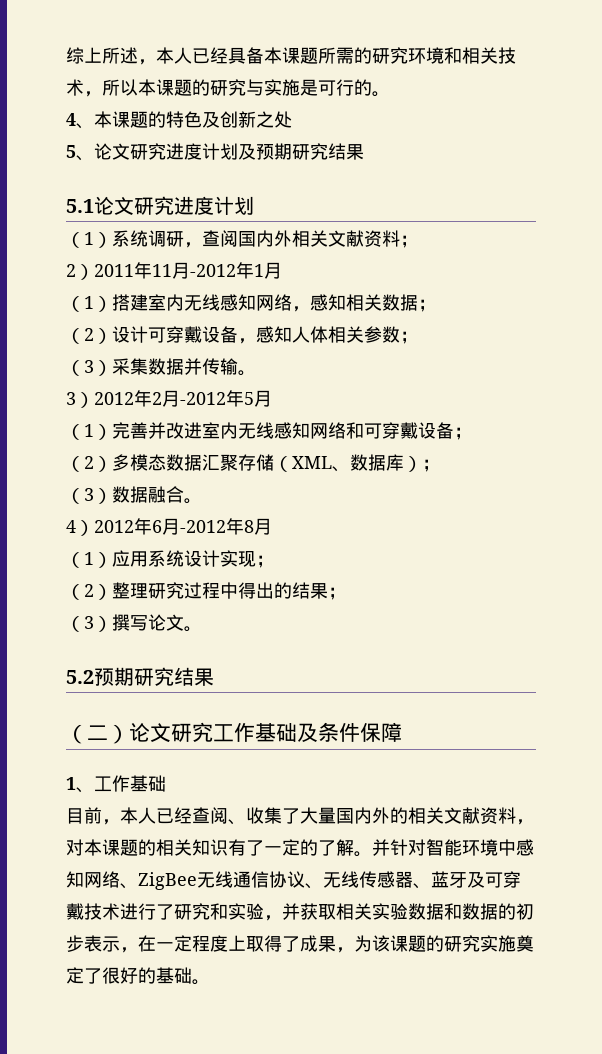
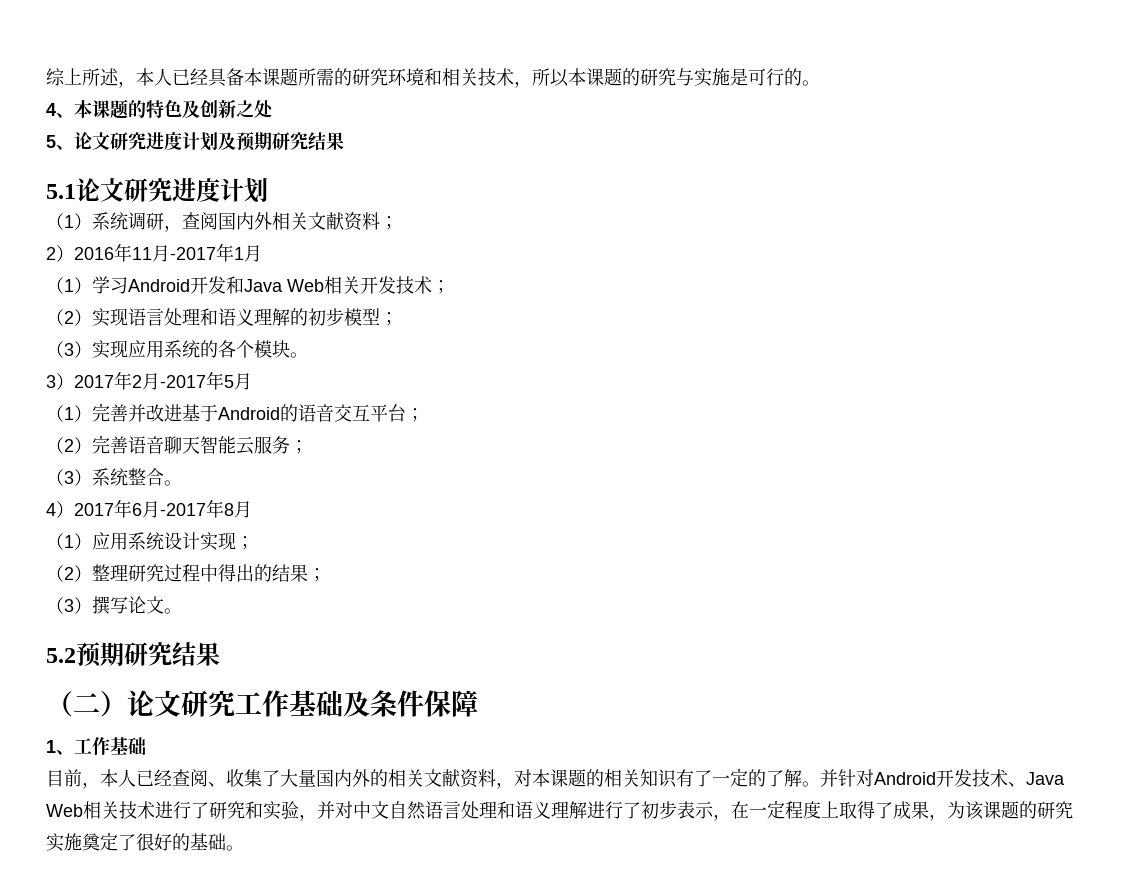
[94,264,134,277] 2011 -> [74,247,114,260] 2016
[190,264,236,277] -2012 -> [170,247,216,260] -2017
[112,294,436,312] [66,326,418,344] [66,358,238,376] 搭建室内无线感知网络，感知相关数据； // （2）设计可穿戴设备，感知人体相关参数； // （3）采集数据并传输 -> [92,276,450,294] [46,308,398,327] [46,340,290,359] 学习Android开发和Java Web相关开发技术； // （2）实现语言处理和语义理解的初步模型； // （3）实现应用系统的各个模块
[94,392,134,405] 2012 -> [74,375,114,388] 2017
[180,392,226,405] -2012 -> [160,375,206,388] -2017
[202,422,472,440] [66,454,440,472] [66,486,166,504] 室内无线感知网络和可穿戴设备； // （2）多模态数据汇聚存储（XML、数据库）； // （3）数据融 -> [182,404,424,422] [46,435,308,455] [46,468,146,486] 基于Android的语音交互平台； // （2）完善语音聊天智能云服务； // （3）系统整
[94,520,134,533] 2012 -> [74,503,114,516] 2017
[180,520,226,533] -2012 -> [160,503,206,516] -2017
[426,839,534,856] [66,871,521,890] [66,903,84,920] 智能环境中感知网络、ZigBee无线通信协议、无线传感器、蓝牙及可穿戴 -> [874,769,1065,787] [46,801,119,819] Android开发技术、Java Web相关
[300,903,516,920] 获取相关实验数据和数据的 -> [335,801,641,820] 对中文自然语言处理和语义理解进行了

